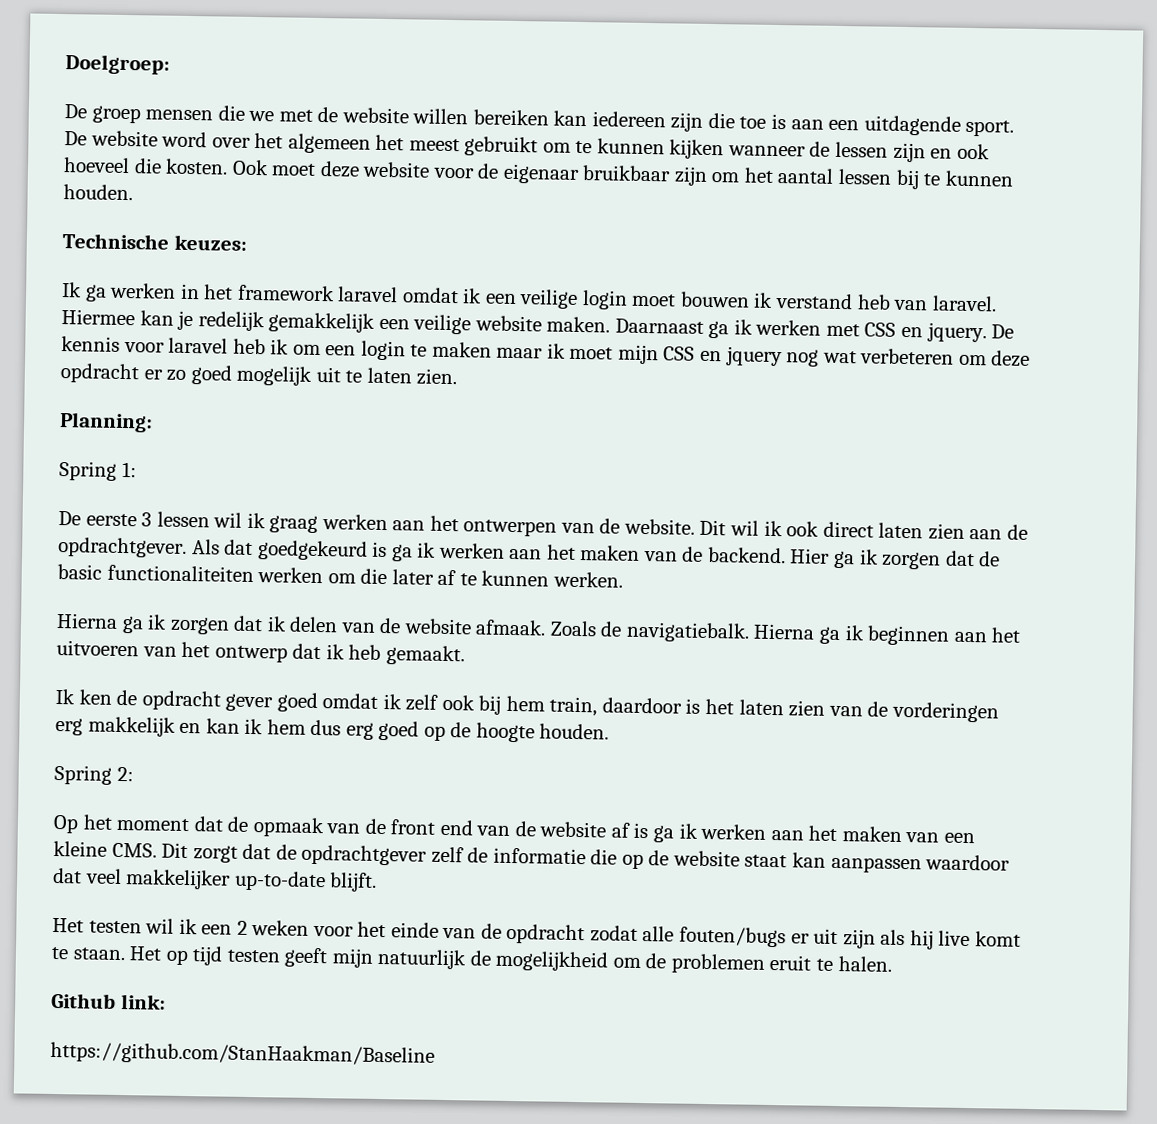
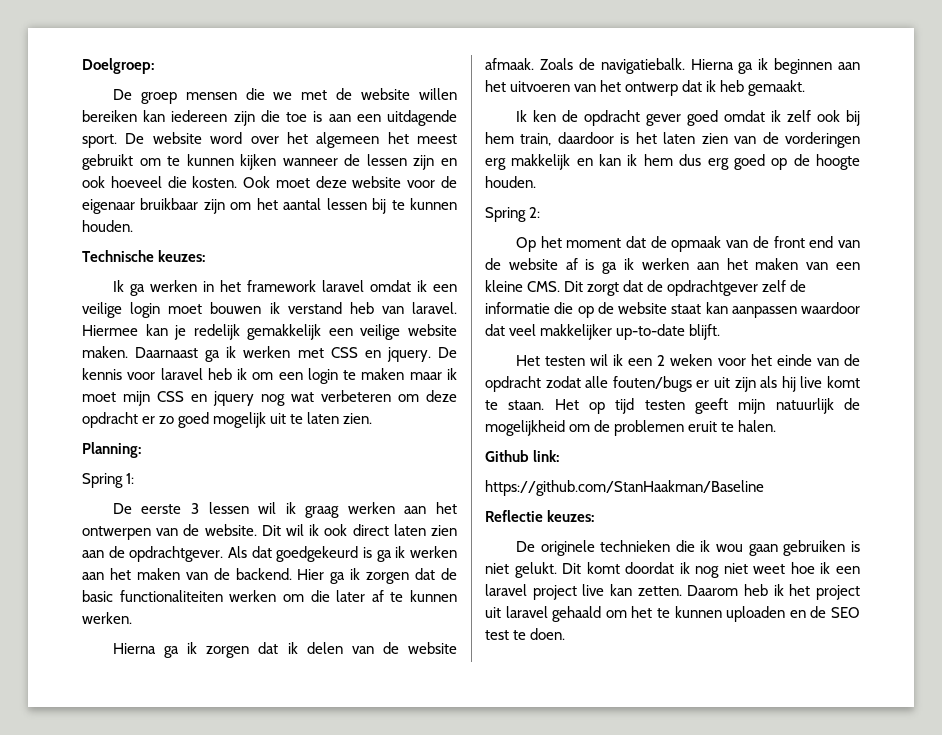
(435, 1054) none -> [485,510,595,522] [515,540,860,556] [485,562,860,578] [485,584,860,600] [485,606,860,622] [485,628,566,640] // Reflectie keuzes: // De originele technieken die ik wou gaan gebruiken is niet gelukt. Dit komt doordat ik nog niet weet hoe ik een laravel project live kan zetten. Daarom heb ik het project uit laravel gehaald om het te kunnen uploaden en de SEO test te doen.

